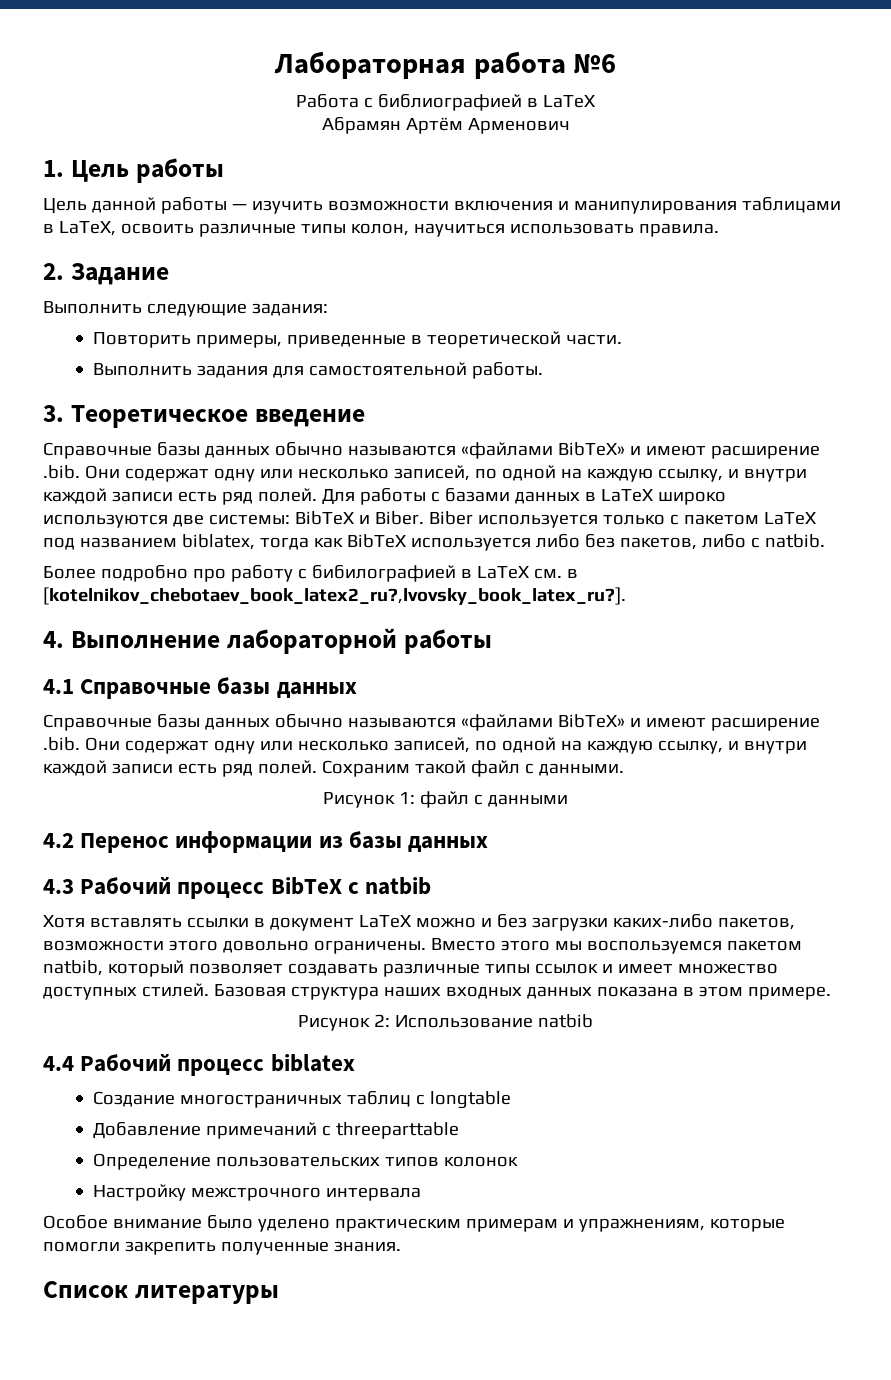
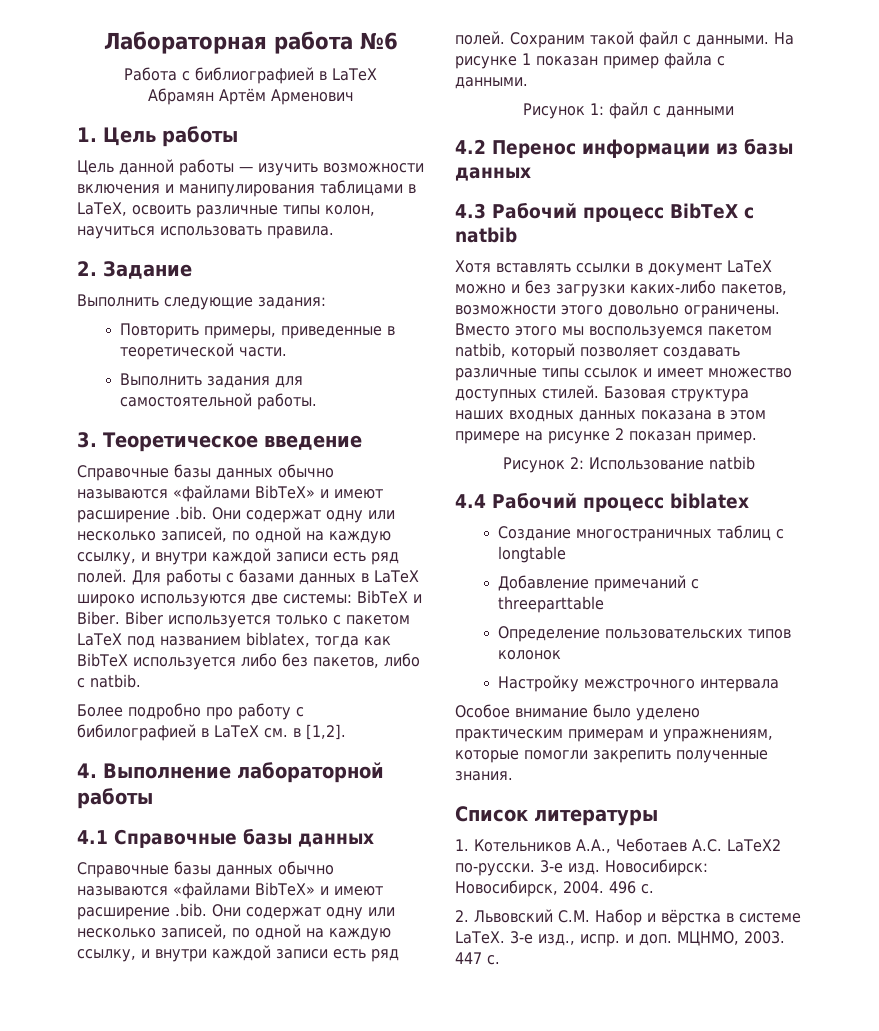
[43,587,626,605] [kotelnikov_chebotaev_book_latex2_ru?,lvovsky_book_latex_ru?]. -> [305,724,346,740] [1,2].
(624, 769) none -> [774,32,794,45] [455,52,725,69] [455,77,528,89] На рисунке 1 показан пример файла с данными.
[747,986,831,1000] примере. -> [455,428,757,444] примере на рисунке 2 показан пример.
(279, 1294) none -> [455,838,781,853] [455,859,708,876] [455,880,654,897] [455,909,801,926] [455,931,785,947] [455,952,500,965] // 1. Котельников А.А., Чеботаев А.С. LaTeX2 по-русски. 3-е изд. Новосибирск: Новосибирск, 2004. 496 с. // 2. Львовский С.М. Набор и вёрстка в системе LaTeX. 3-е изд., испр. и доп. МЦНМО, 2003. 447 с.

